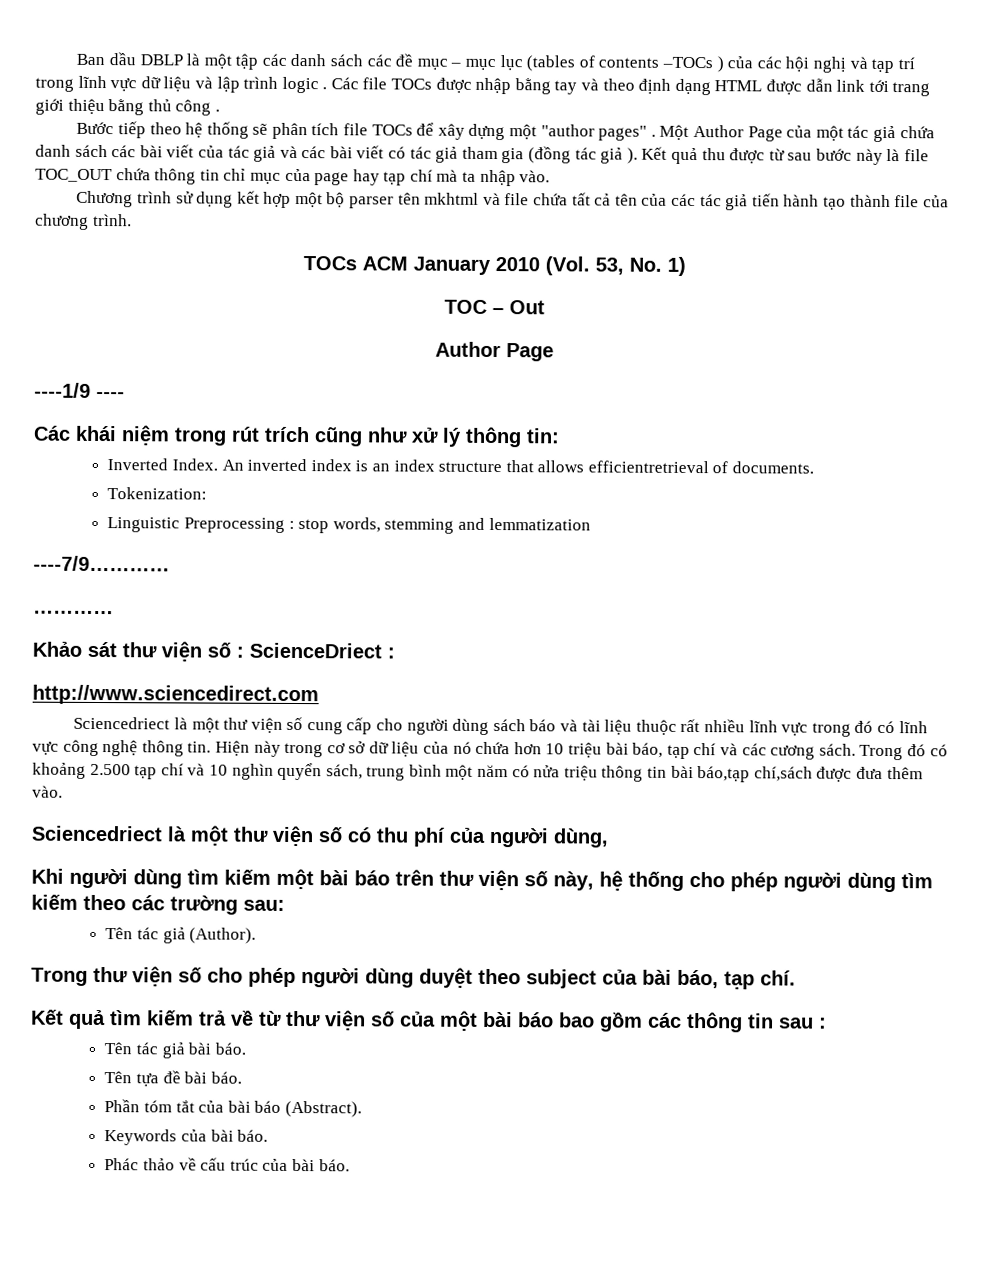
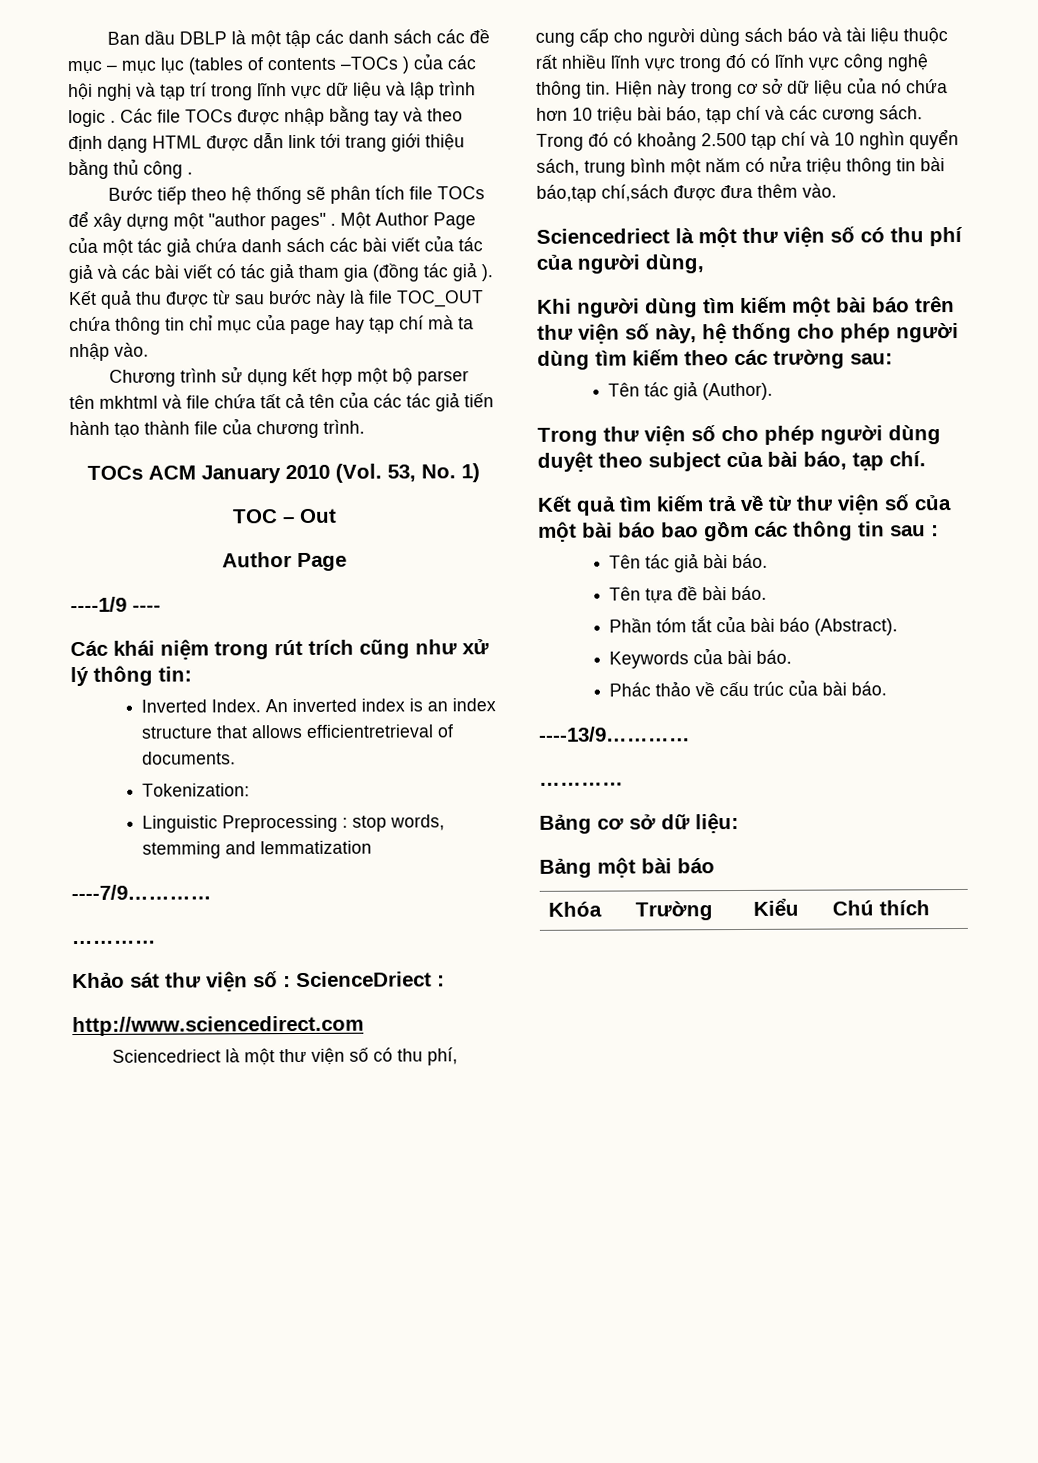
(304, 723) none -> [372,1047,458,1066] có thu phí,
(350, 1165) none -> [538,726,691,742] [539,782,624,786] [539,813,739,834] [539,857,715,878] [548,901,603,917] [635,901,714,921] [753,898,800,916] [832,900,931,916] // ----13/9………… // ………… // Bảng cơ sở dữ liệu: // Bảng một bài báo // Khóa | Trường | Kiểu | Chú thích

